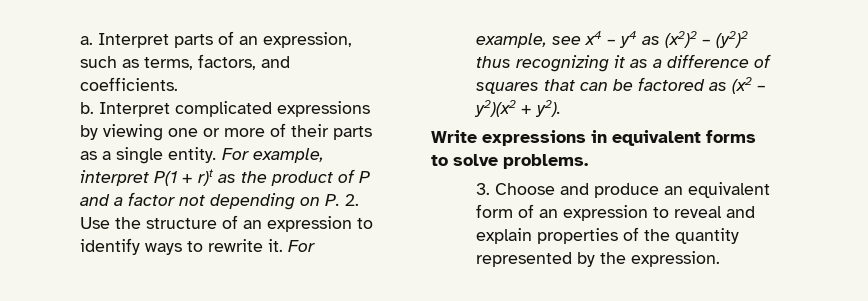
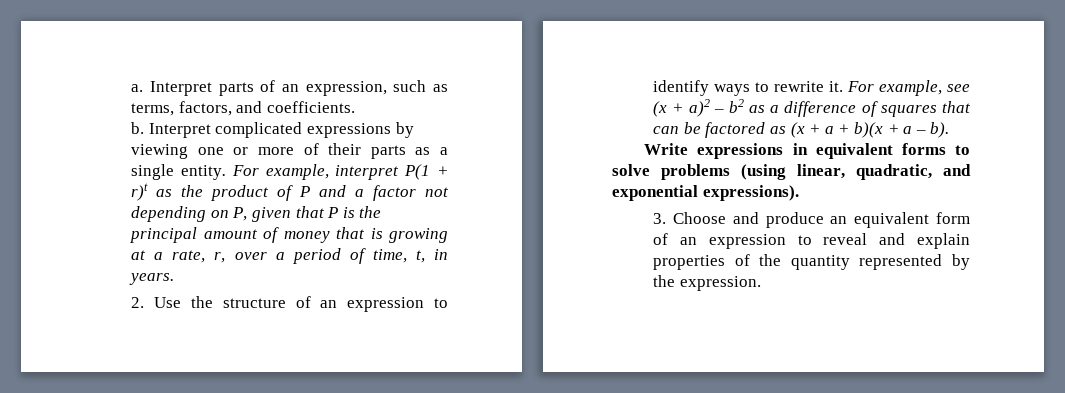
[325,194,341,206] P. -> [232,206,382,222] [130,227,448,243] [131,248,448,264] [129,273,175,285] P, given that P is the principal amount of money that is growing at a rate, r, over a period of time, t, in years. //
[584,31,749,48] [476,55,626,72] x4 – y4 as (x2)2 – (y2)2 thus recognizing it -> [653,99,744,117] (x + a)2 – b2
[732,77,767,94] [474,100,562,117] (x2 – y2)(x2 + y2). -> [790,122,950,138] (x + a + b)(x + a – b).
[503,154,588,169] problems. -> [661,164,971,180] [612,185,799,201] problems (using linear, quadratic, and exponential expressions).

